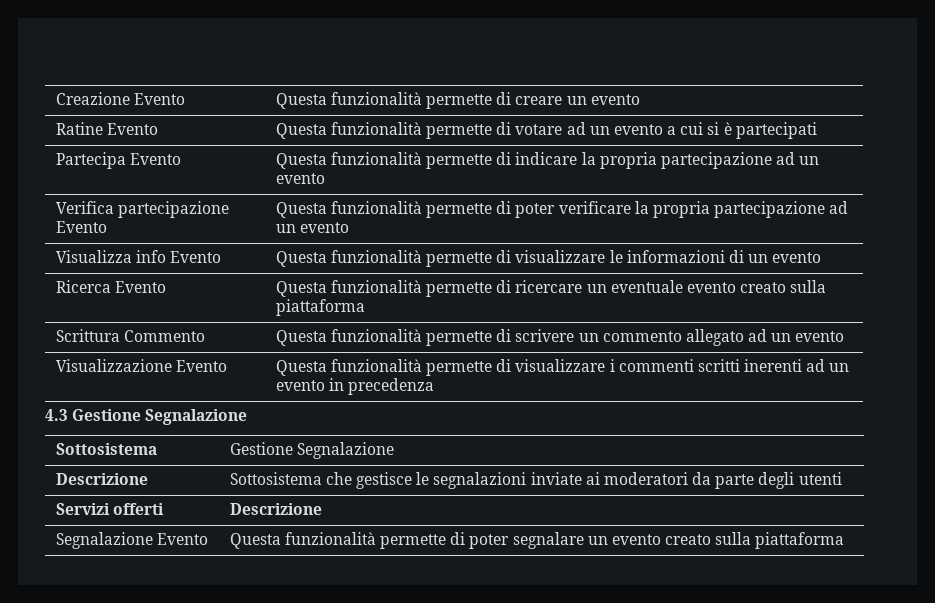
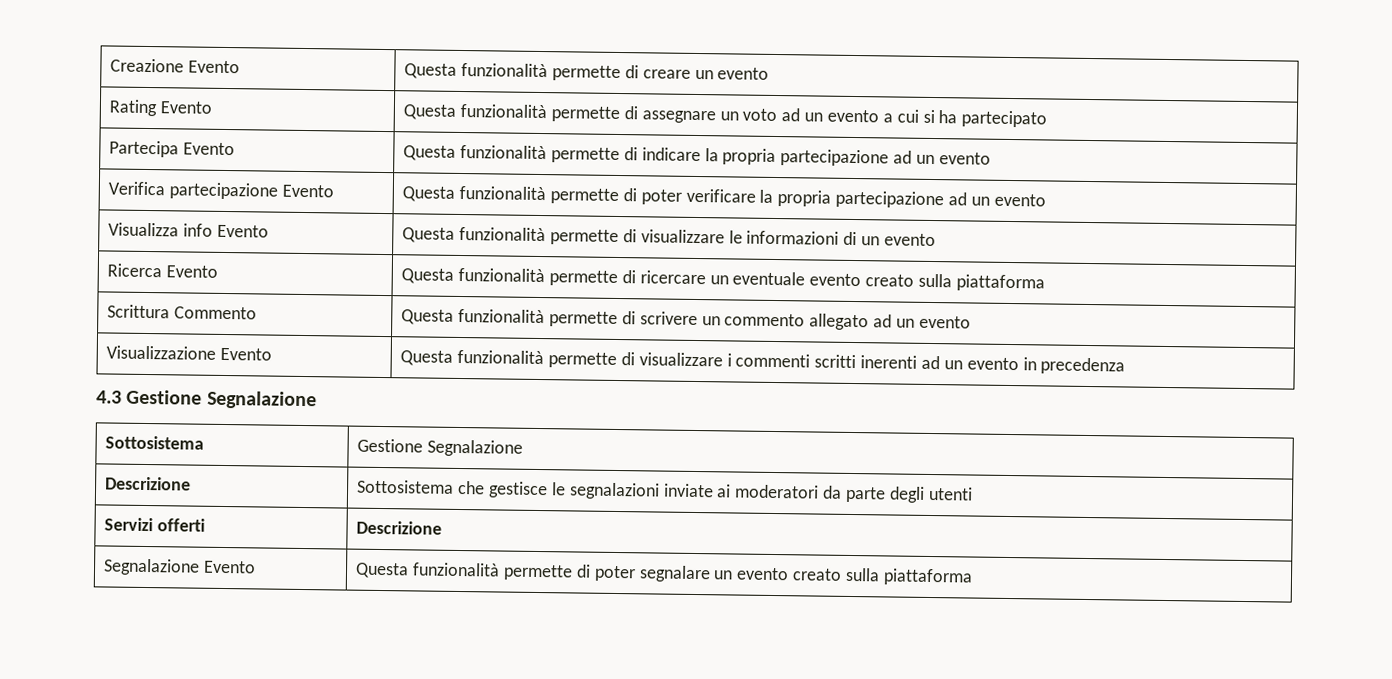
[55,122,158,135] [275,122,563,139] Ratine Evento | Questa funzionalità permette di votare -> [109,99,213,117] [403,103,778,124] Rating Evento | Questa funzionalità permette di assegnare un voto
[723,122,817,139] è partecipati -> [938,110,1048,128] ha partecipato

